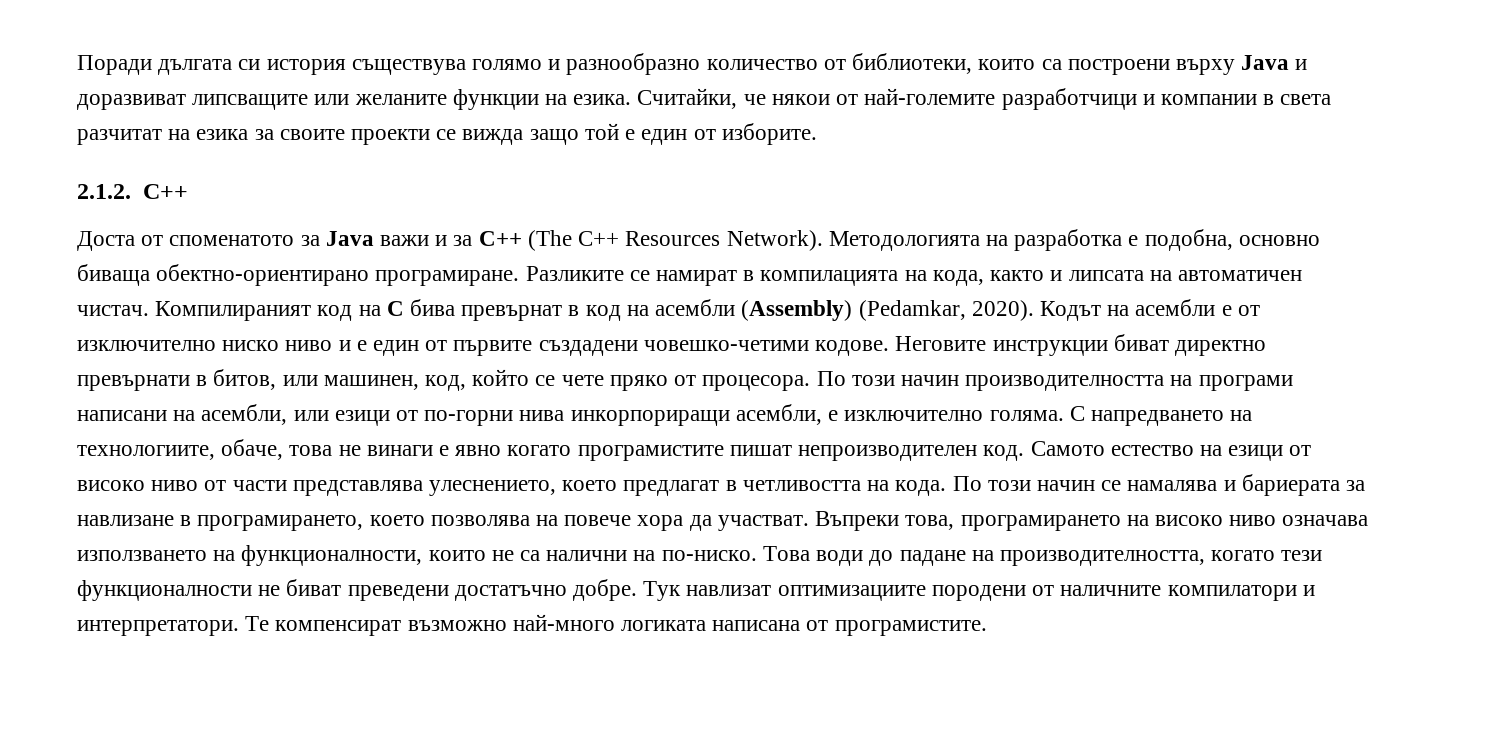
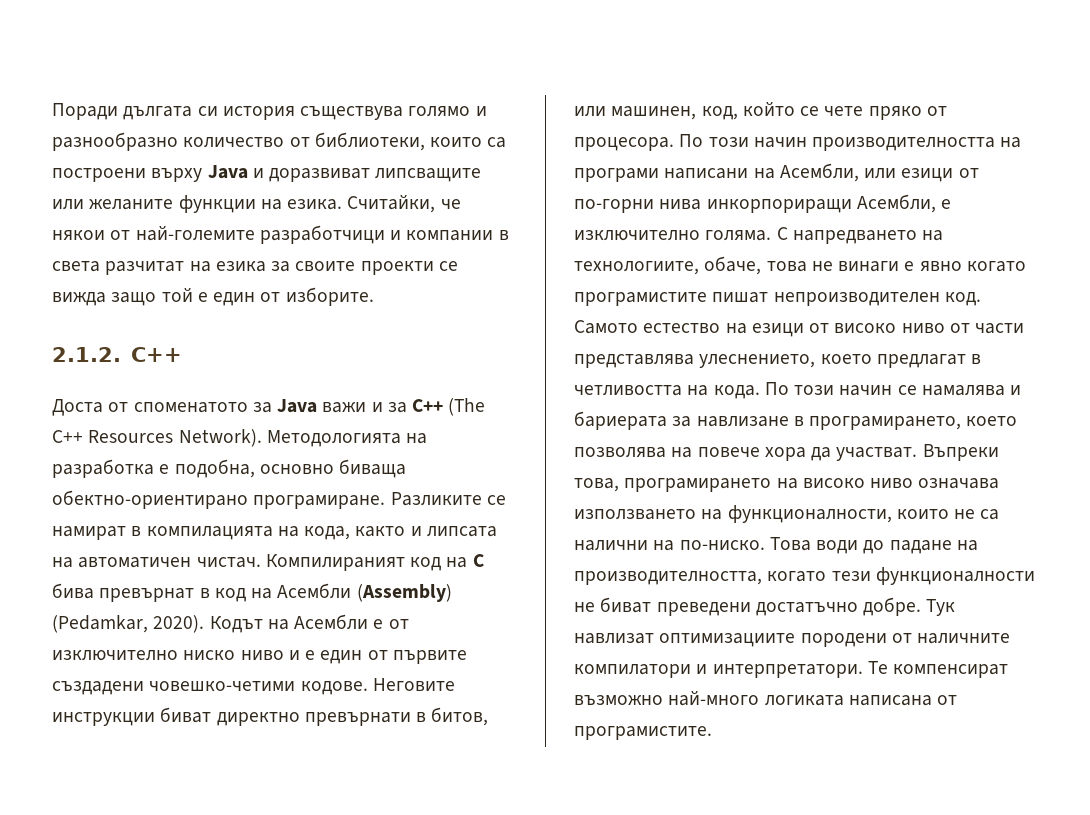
[655,299,736,316] асембли -> [277,583,352,599] Асембли
[1135,299,1216,316] асембли -> [294,614,369,630] Асембли
[201,404,288,425] асембли, -> [779,163,859,182] Асембли,
[735,404,822,425] асембли, -> [856,194,936,213] Асембли,

